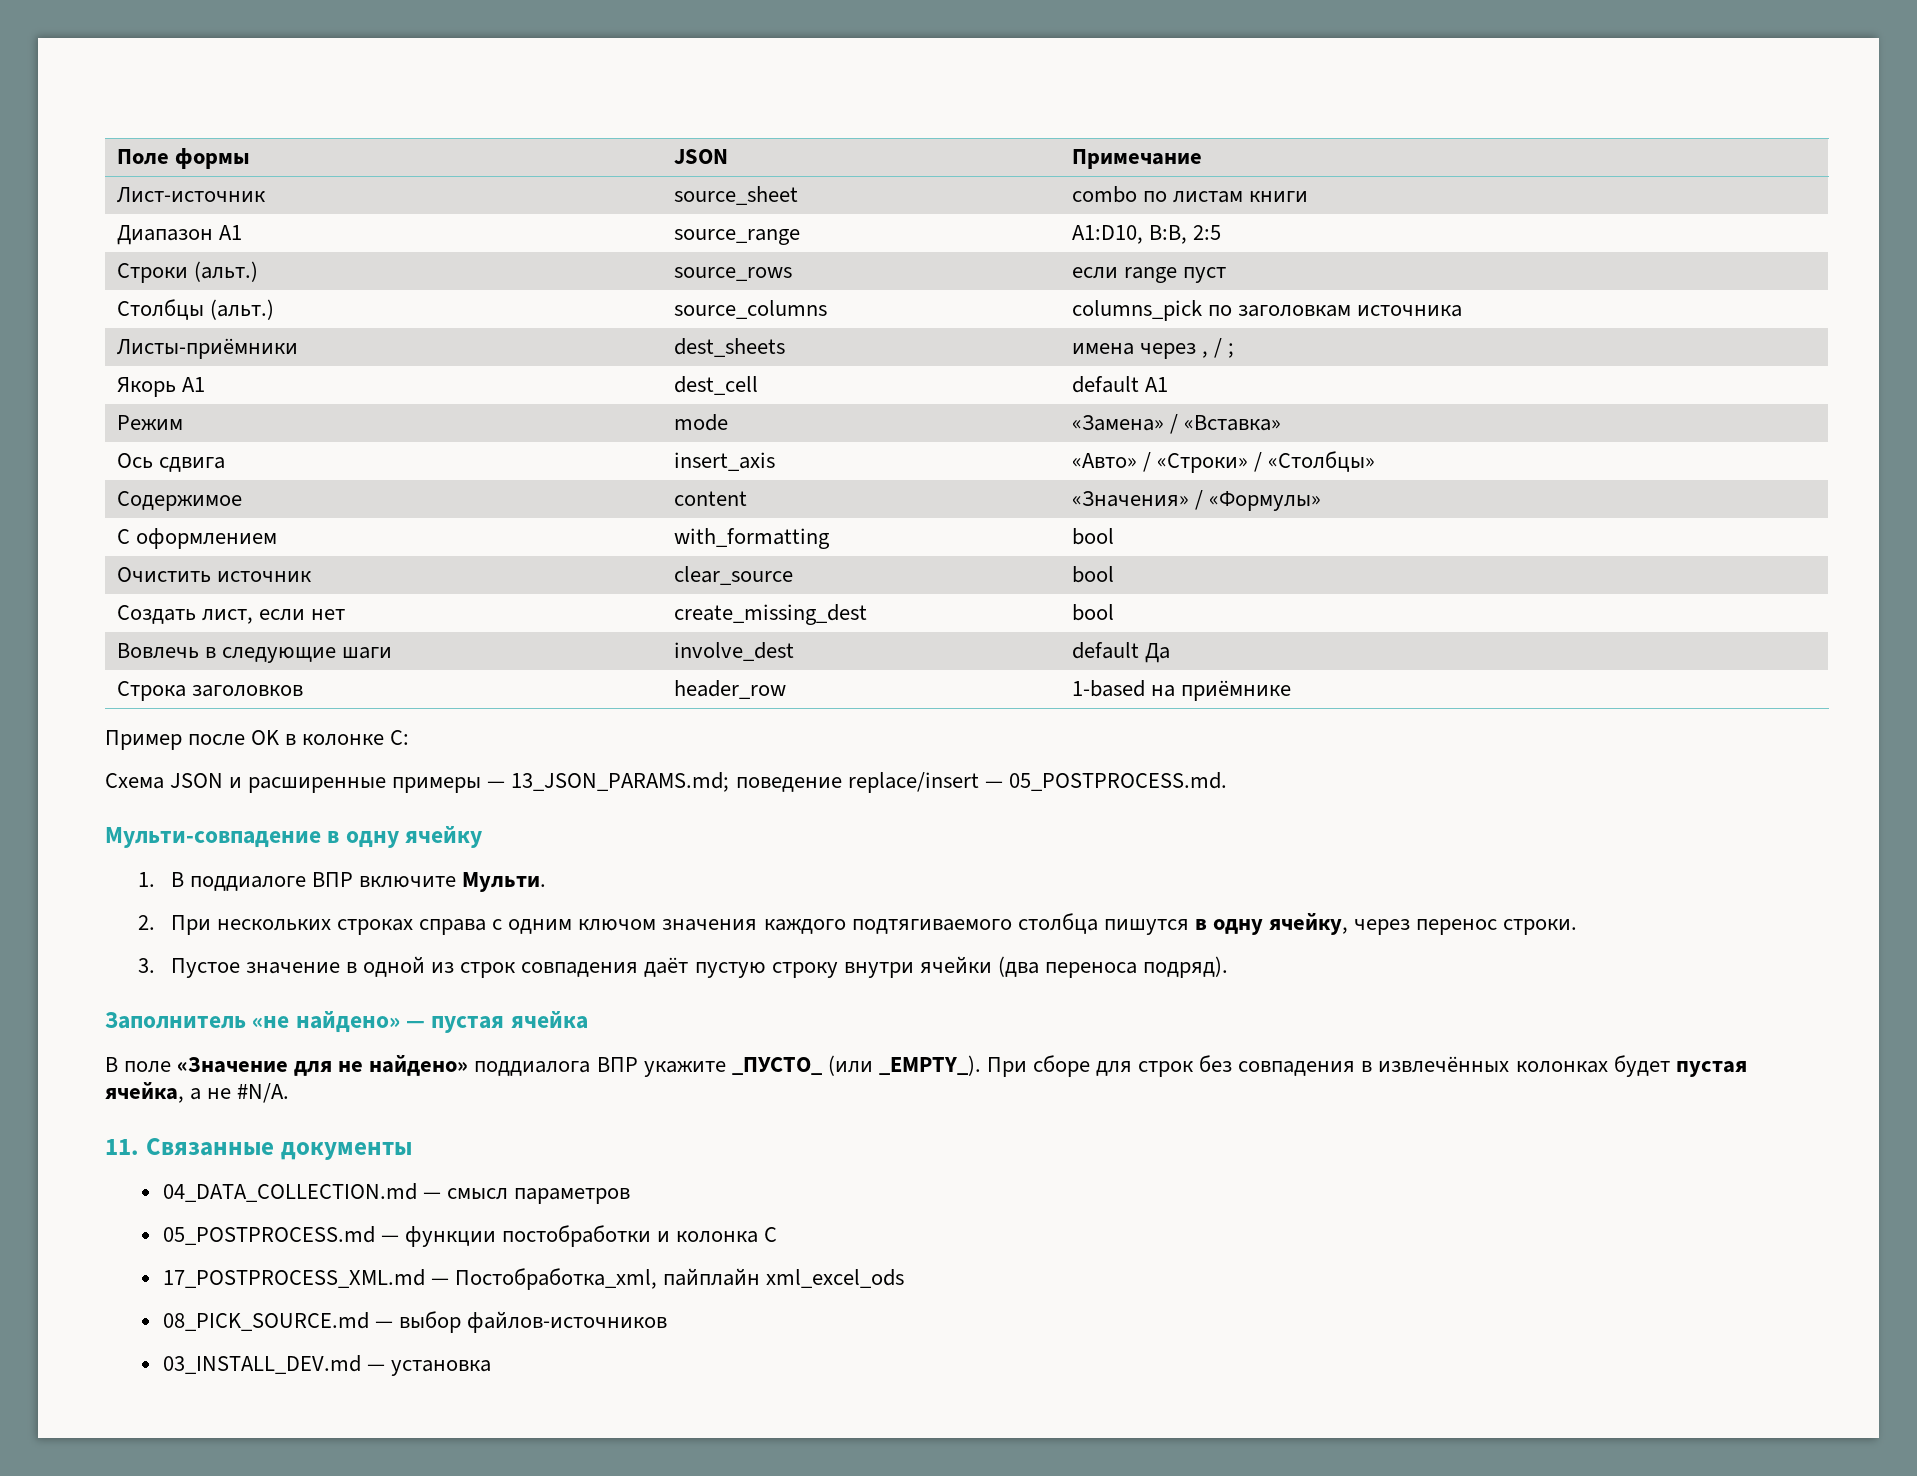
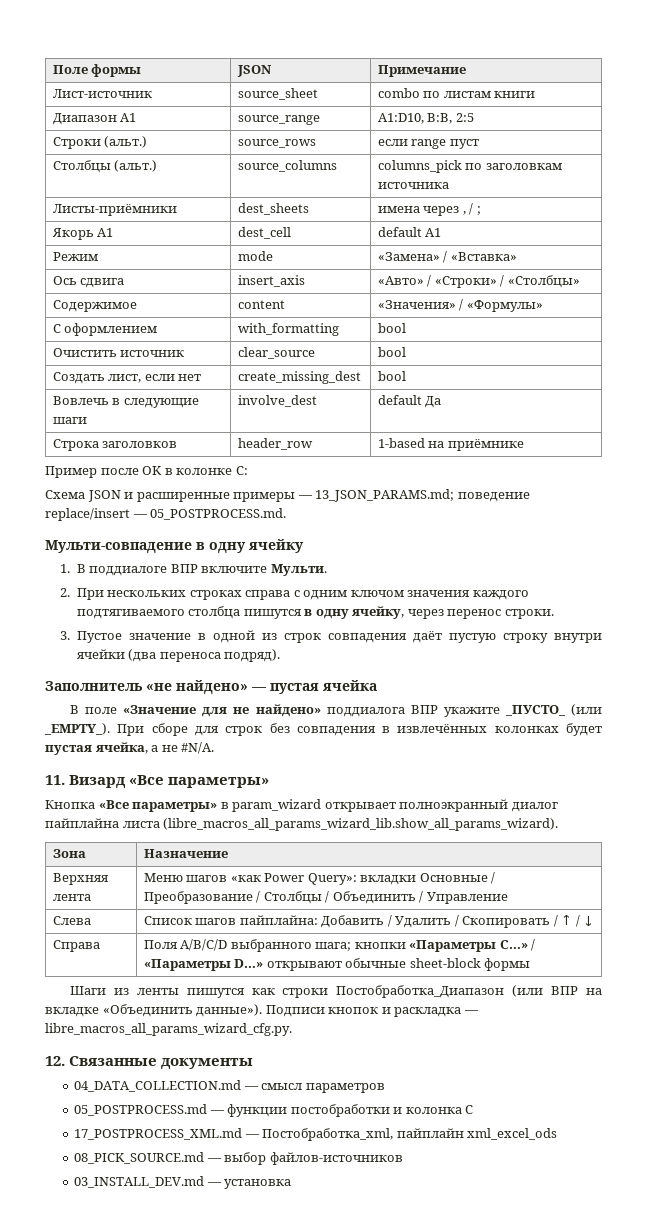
(139, 1147) none -> [69,775,270,789] [45,799,558,812] [45,818,559,831] [52,849,86,858] [143,849,228,858] [52,873,109,885] [52,894,91,901] [143,872,496,885] [143,891,508,904] [52,916,91,925] [143,915,595,928] [52,940,100,952] [143,939,536,952] [143,958,531,971] [70,985,603,998] [45,1004,479,1017] [45,1023,292,1036] [45,1056,65,1066] Визард «Все параметры» // Кнопка «Все параметры» в param_wizard открывает полноэкранный диалог пайплайна листа (libre_macros_all_params_wizard_lib.show_all_params_wizard). // Зона | Назначение // Верхняя лента | Меню шагов «как Power Query»: вкладки Основные / Преобразование / Столбцы / Объединить / Управление // Слева | Список шагов пайплайна: Добавить / Удалить / Скопировать / ↑ / ↓ // Справа | Поля A/B/C/D выбранного шага; кнопки «Параметры C…» / «Параметры D…» открывают обычные sheet-block формы // Шаги из ленты пишутся как строки Постобработка_Диапазон (или ВПР на вкладке «Объединить данные»). Подписи кнопок и раскладка — libre_macros_all_params_wizard_cfg.py. // 12.

